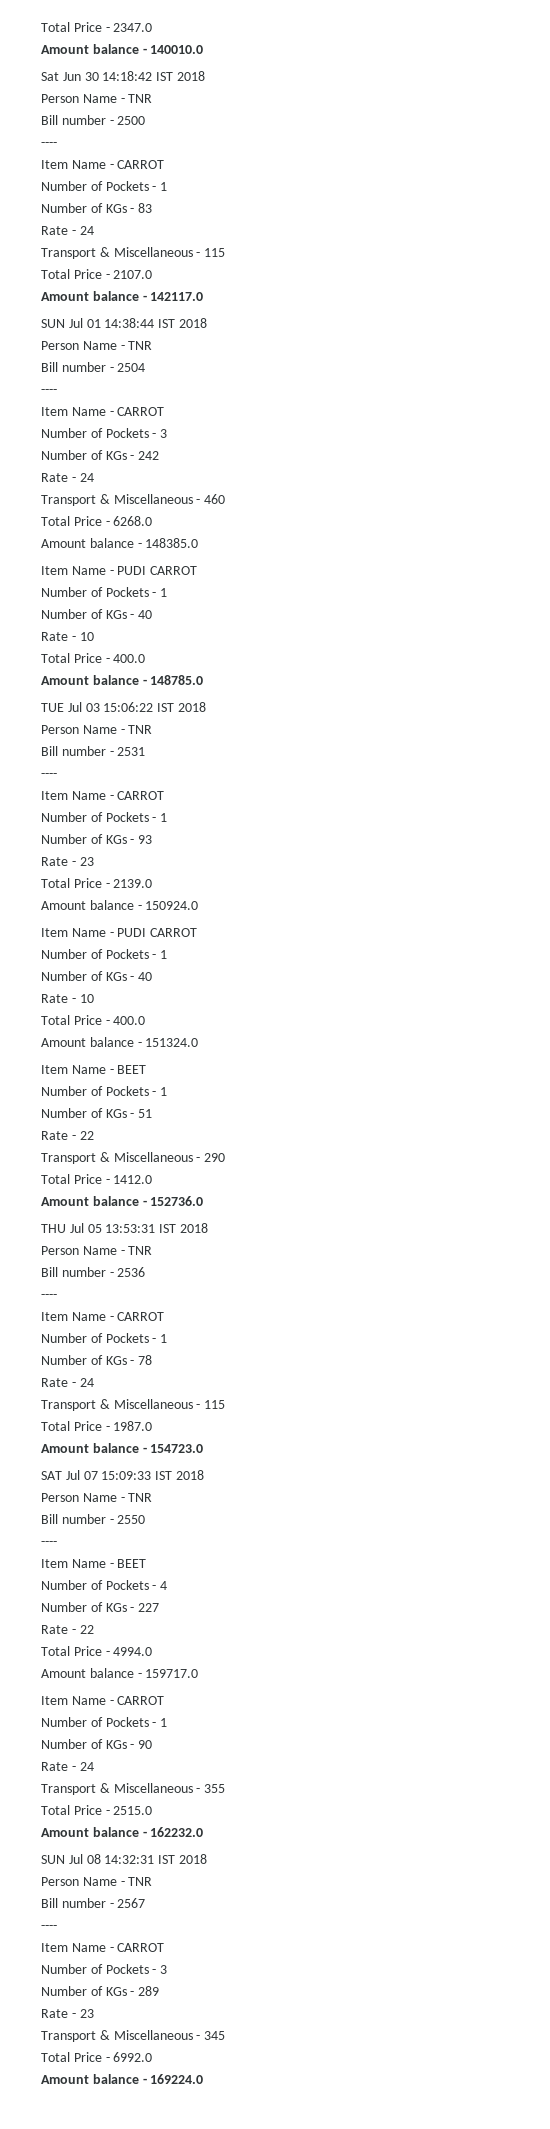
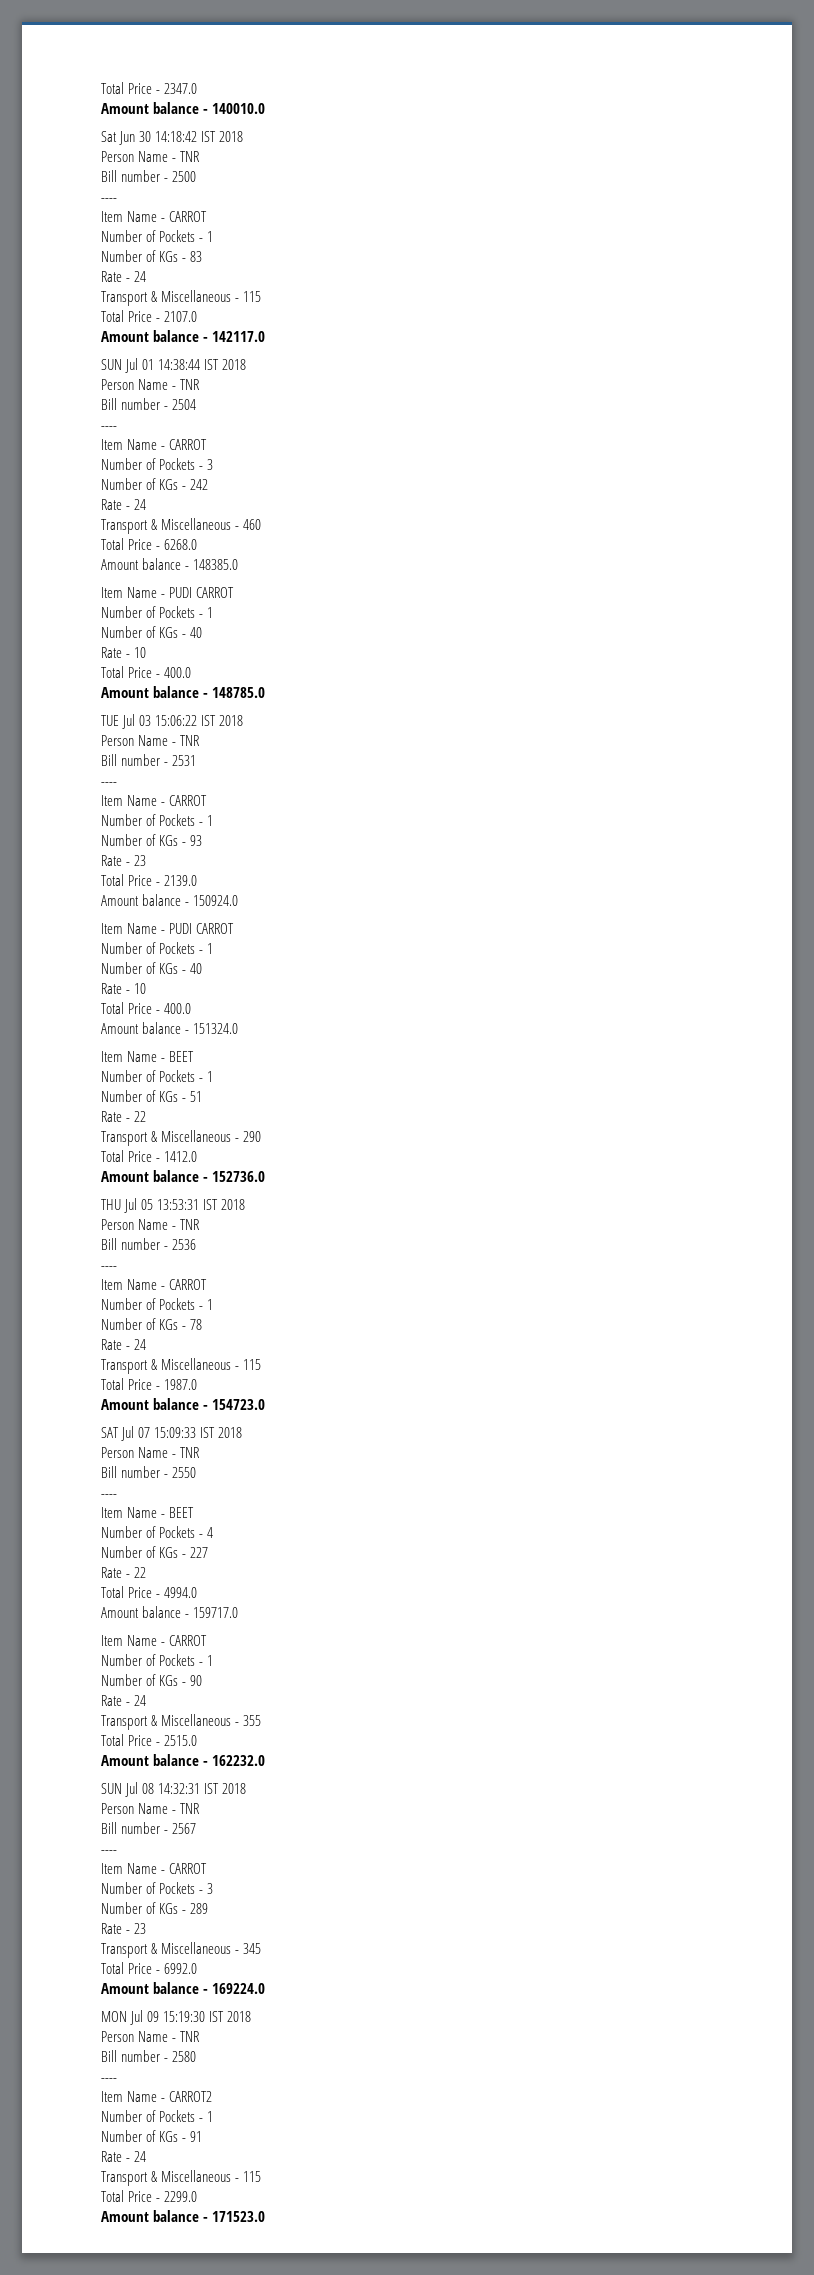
(204, 2079) none -> [101,2010,252,2025] [101,2031,201,2042] [101,2050,197,2062] [101,2078,117,2082] [101,2091,213,2102] [101,2110,214,2122] [101,2130,203,2142] [101,2151,147,2162] [101,2170,262,2186] [101,2190,198,2202] [101,2210,266,2222] // MON Jul 09 15:19:30 IST 2018 // Person Name - TNR // Bill number - 2580 // ---- // Item Name - CARROT2 // Number of Pockets - 1 // Number of KGs - 91 // Rate - 24 // Transport & Miscellaneous - 115 // Total Price - 2299.0 // Amount balance - 171523.0

